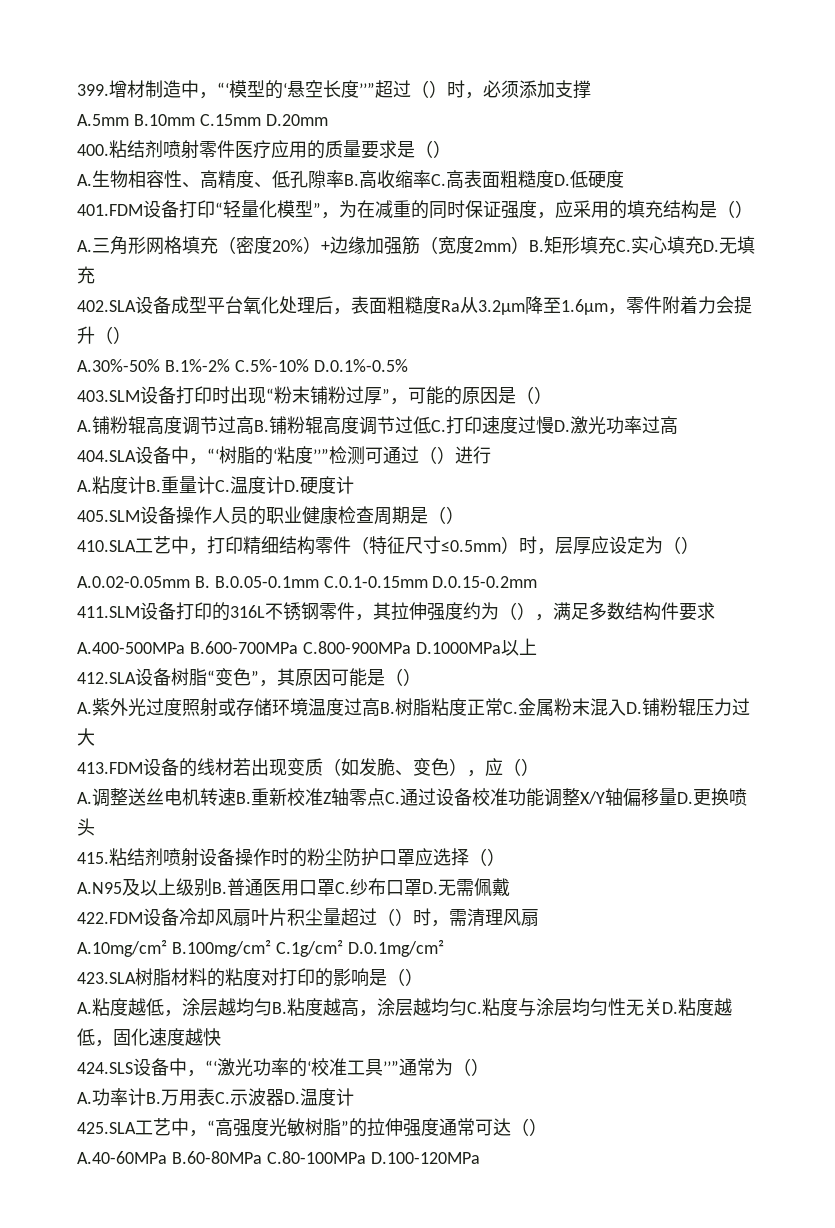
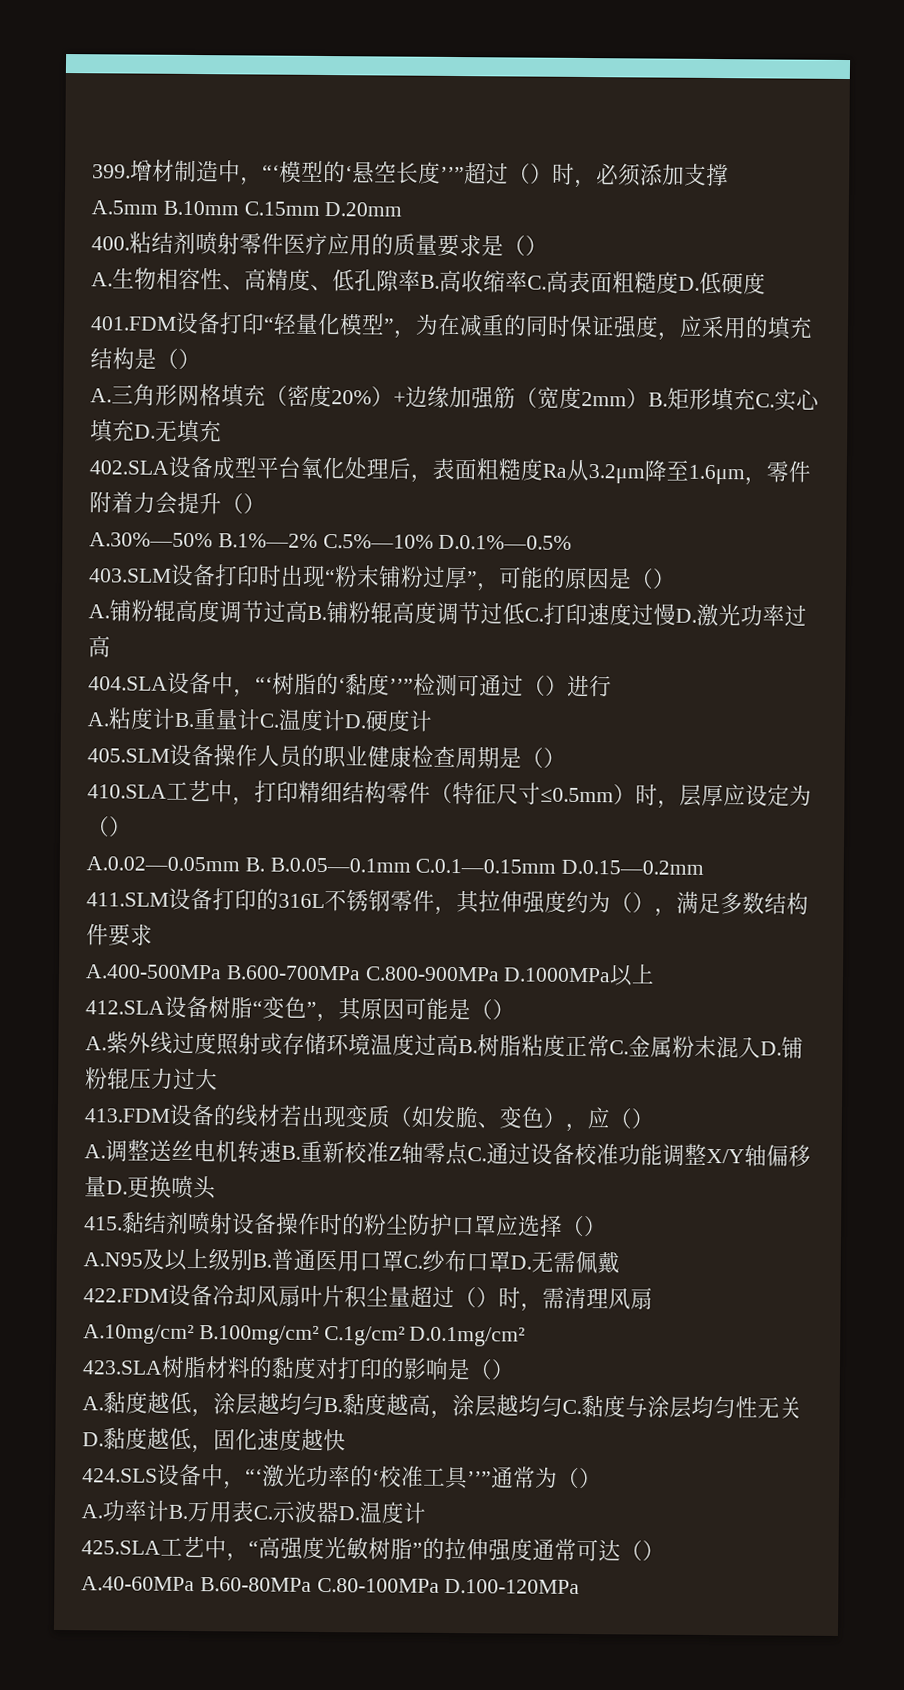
[77,359,408,372] A.30%-50% B.1%-2% C.5%-10% D.0.1%-0.5% -> [89,532,573,550] A.30%—50% B.1%—2% C.5%—10% D.0.1%—0.5%
[277,446,295,464] 粘 -> [345,673,368,696] 黏
[77,576,538,588] A.0.02-0.05mm B. B.0.05-0.1mm C.0.1-0.15mm D.0.15-0.2mm -> [86,856,705,875] A.0.02—0.05mm B. B.0.05—0.1mm C.0.1—0.15mm D.0.15—0.2mm
[128,698,146,717] 光 -> [150,1031,173,1054] 线
[109,848,127,866] 粘 -> [122,1211,145,1234] 黏
[225,968,243,986] 粘 -> [271,1356,295,1379] 黏
[92,998,110,1016] 粘 -> [103,1391,126,1414] 黏
[287,998,305,1016] 粘 -> [342,1393,365,1416] 黏
[482,998,500,1016] 粘 -> [581,1395,604,1418] 黏
[678,998,696,1016] 粘 -> [103,1427,126,1450] 黏

